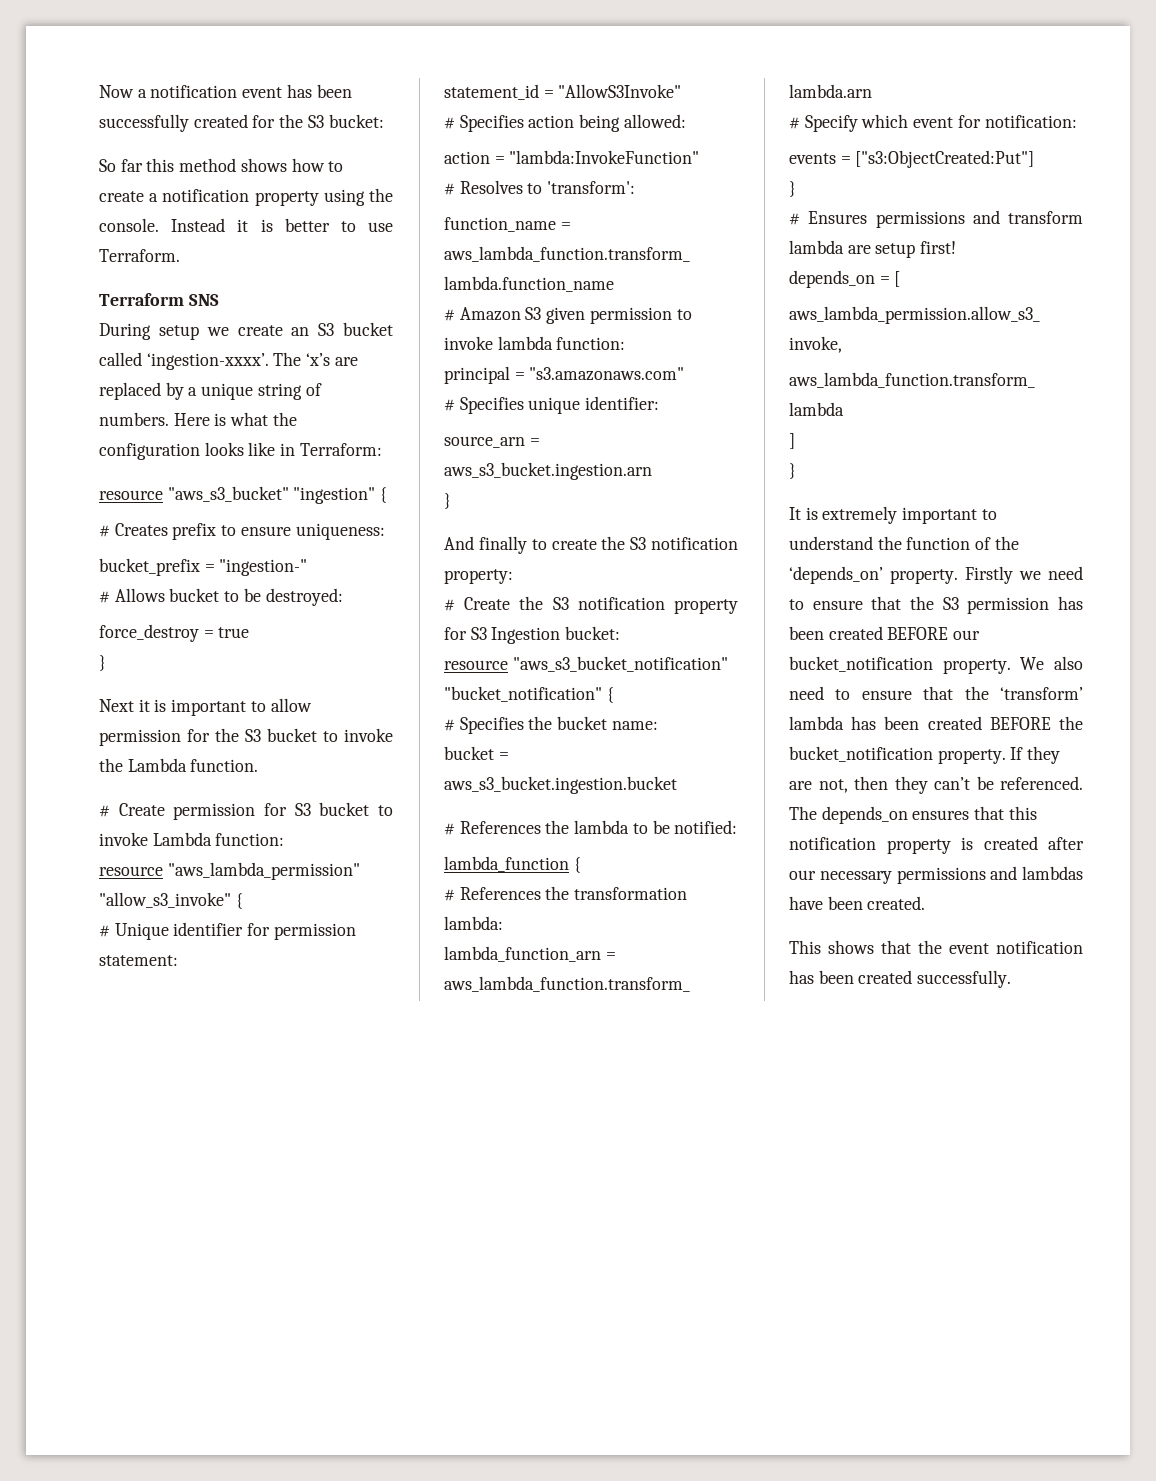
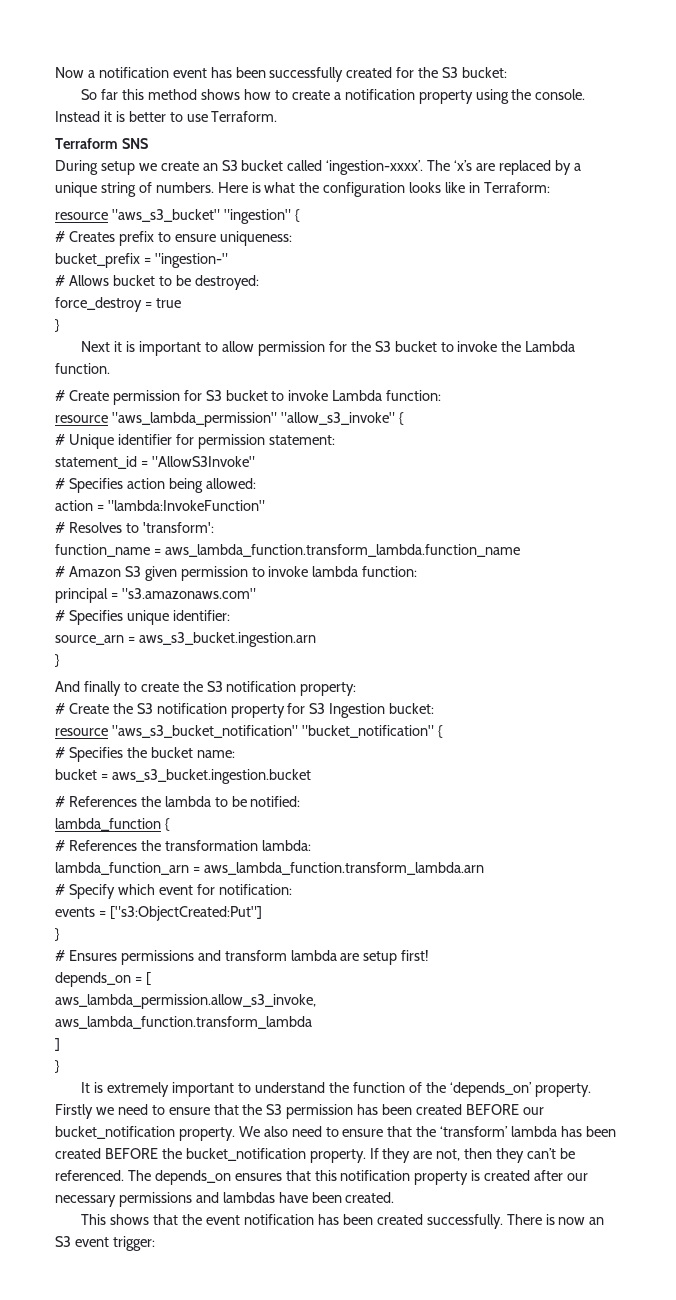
(1012, 979) none -> [506,1214,605,1225] [55,1236,155,1251] There is now an S3 event trigger:

